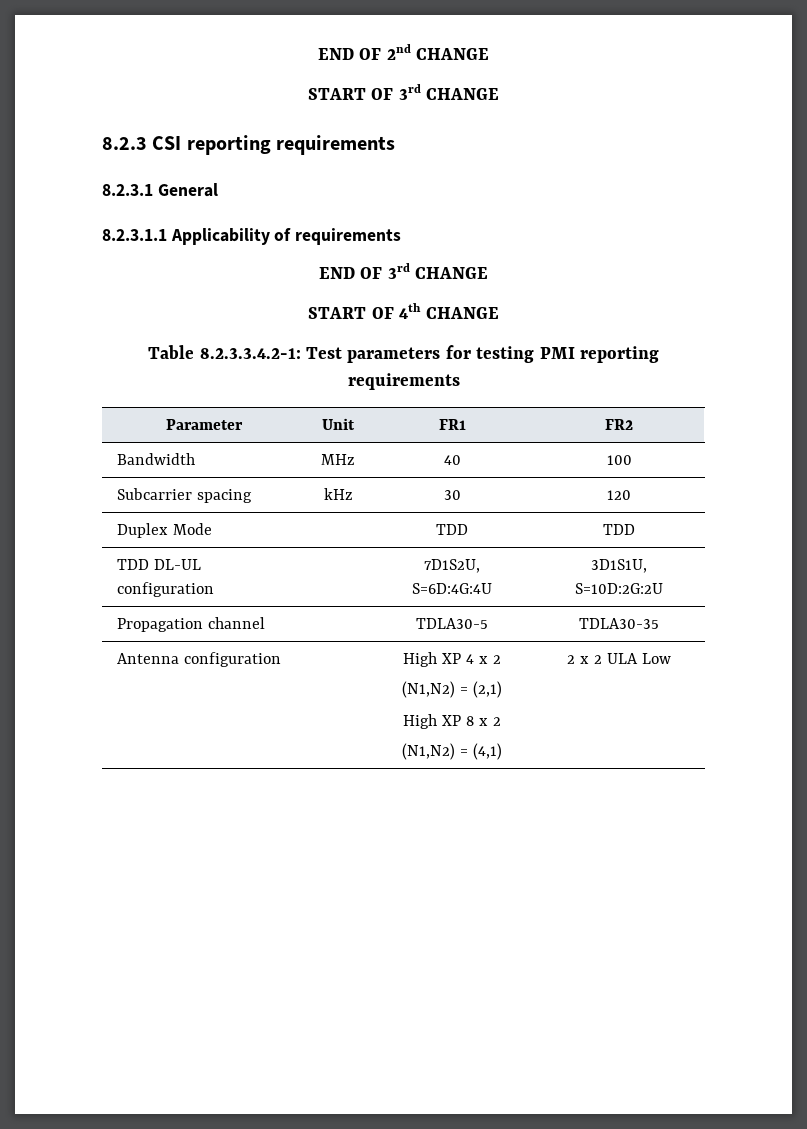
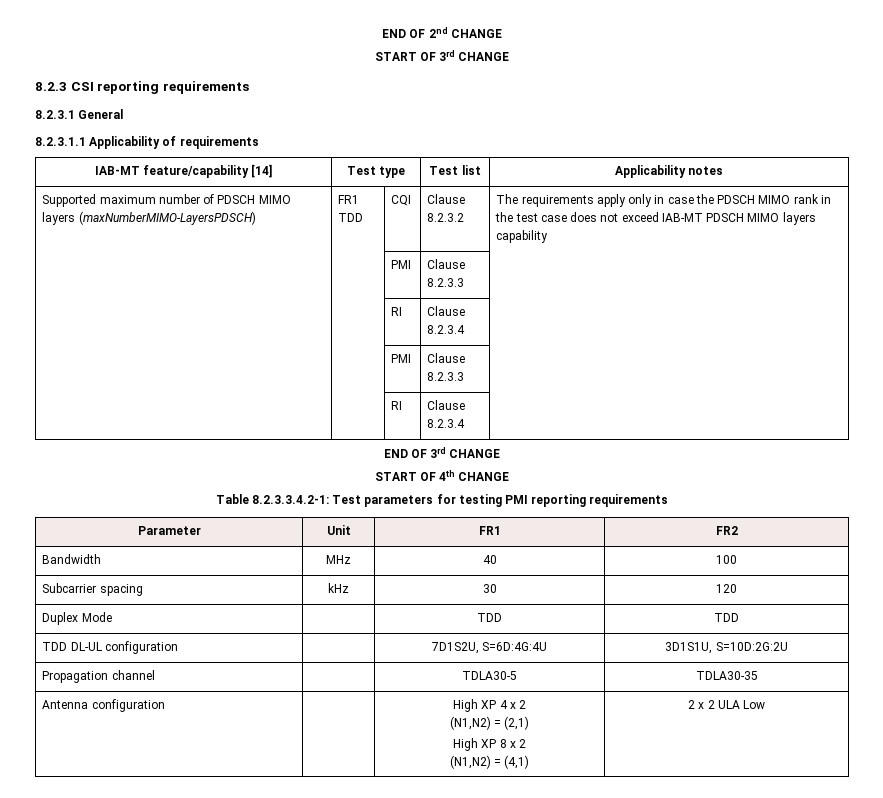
(402, 236) none -> [94,164,273,178] [346,166,406,178] [429,165,481,175] [614,165,724,178] [42,194,291,207] [42,211,256,225] [338,195,360,204] [338,213,364,222] [391,195,412,206] [427,194,466,204] [427,213,465,222] [496,194,831,207] [495,212,816,225] [496,230,549,243] [391,260,412,269] [427,259,466,269] [427,278,465,287] [391,307,403,316] [427,306,466,316] [427,325,466,334] [391,354,412,363] [427,353,466,363] [427,372,465,381] [391,401,403,410] [427,400,466,410] [427,419,466,428] // IAB-MT feature/capability [14] | Test type | Test list | Applicability notes // Supported maximum number of PDSCH MIMO layers (maxNumberMIMO-LayersPDSCH) | FR1 TDD | CQI | Clause 8.2.3.2 | The requirements apply only in case the PDSCH MIMO rank in the test case does not exceed IAB-MT PDSCH MIMO layers capability // | | PMI | Clause 8.2.3.3 | // | | RI | Clause 8.2.3.4 | // | | PMI | Clause 8.2.3.3 | // | | RI | Clause 8.2.3.4 |

